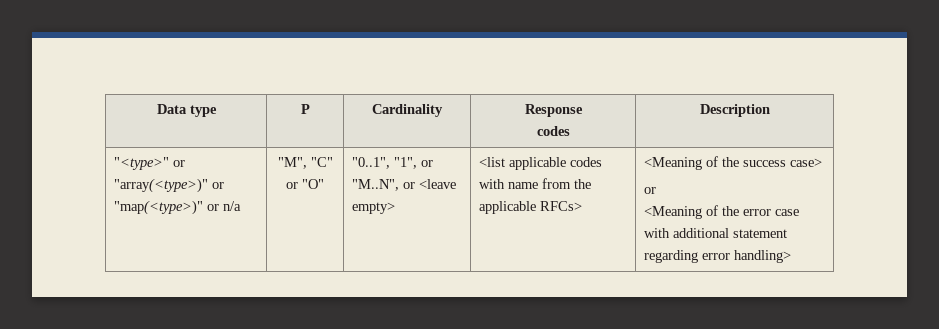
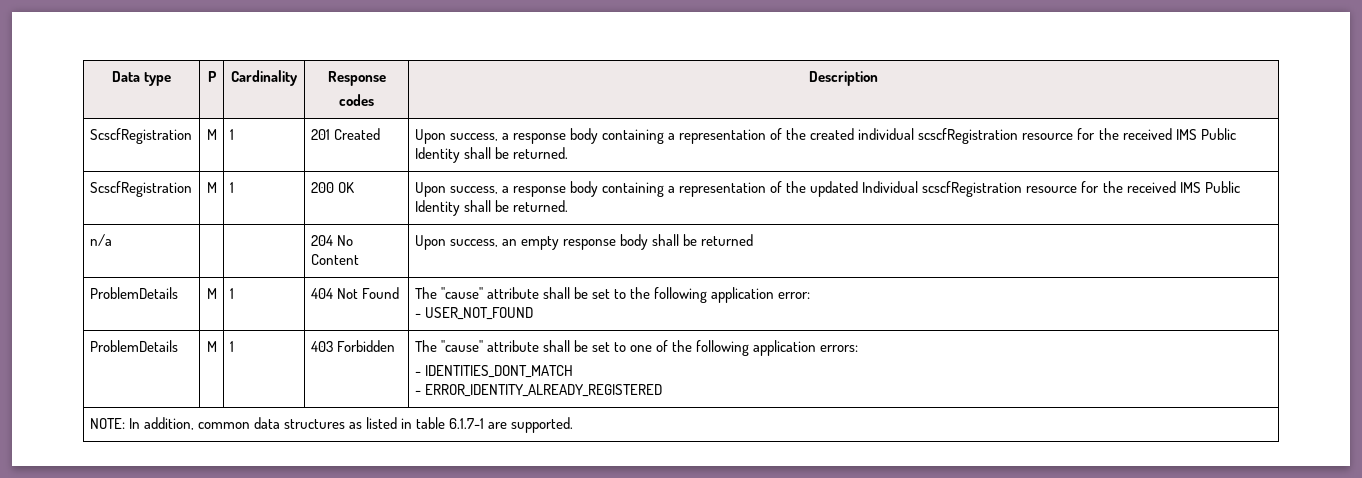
[113,157,185,170] [113,178,224,193] [113,200,241,215] [277,157,333,169] [286,179,324,189] [351,157,433,169] [351,179,456,191] [351,202,395,214] [478,157,602,170] [478,178,591,189] [478,201,582,214] [643,156,822,170] [643,187,656,194] [643,205,799,219] [643,228,787,238] [643,250,791,263] "<type>" or "array(<type>)" or "map(<type>)" or n/a | "M", "C" or "O" | "0..1", "1", or "M..N", or <leave empty> | <list applicable codes with name from the applicable RFCs> | <Meaning of the success case> // or // <Meaning of the error case with additional statement regarding error handling> -> [89,128,192,144] [206,129,217,140] [229,129,234,140] [310,128,380,140] [414,128,1236,144] [414,147,568,163] [89,181,192,197] [206,182,217,193] [229,182,234,193] [310,182,354,193] [414,181,1240,197] [414,200,568,216] [89,234,112,246] [310,235,353,246] [310,254,359,265] [414,234,754,250] [89,287,178,299] [206,288,217,299] [229,288,234,299] [310,287,399,299] [414,287,811,303] [414,307,533,320] [89,340,178,352] [206,341,217,352] [229,341,234,352] [310,340,395,352] [414,340,859,356] [414,365,573,378] [414,384,662,397] [89,417,574,433] ScscfRegistration | M | 1 | 201 Created | Upon success, a response body containing a representation of the created individual scscfRegistration resource for the received IMS Public Identity shall be returned. // ScscfRegistration | M | 1 | 200 OK | Upon success, a response body containing a representation of the updated Individual scscfRegistration resource for the received IMS Public Identity shall be returned. // n/a | | | 204 No Content | Upon success, an empty response body shall be returned // ProblemDetails | M | 1 | 404 Not Found | The "cause" attribute shall be set to the following application error: // - USER_NOT_FOUND // ProblemDetails | M | 1 | 403 Forbidden | The "cause" attribute shall be set to one of the following application errors: // - IDENTITIES_DONT_MATCH // - ERROR_IDENTITY_ALREADY_REGISTERED // NOTE: In addition, common data structures as listed in table 6.1.7-1 are supported.

